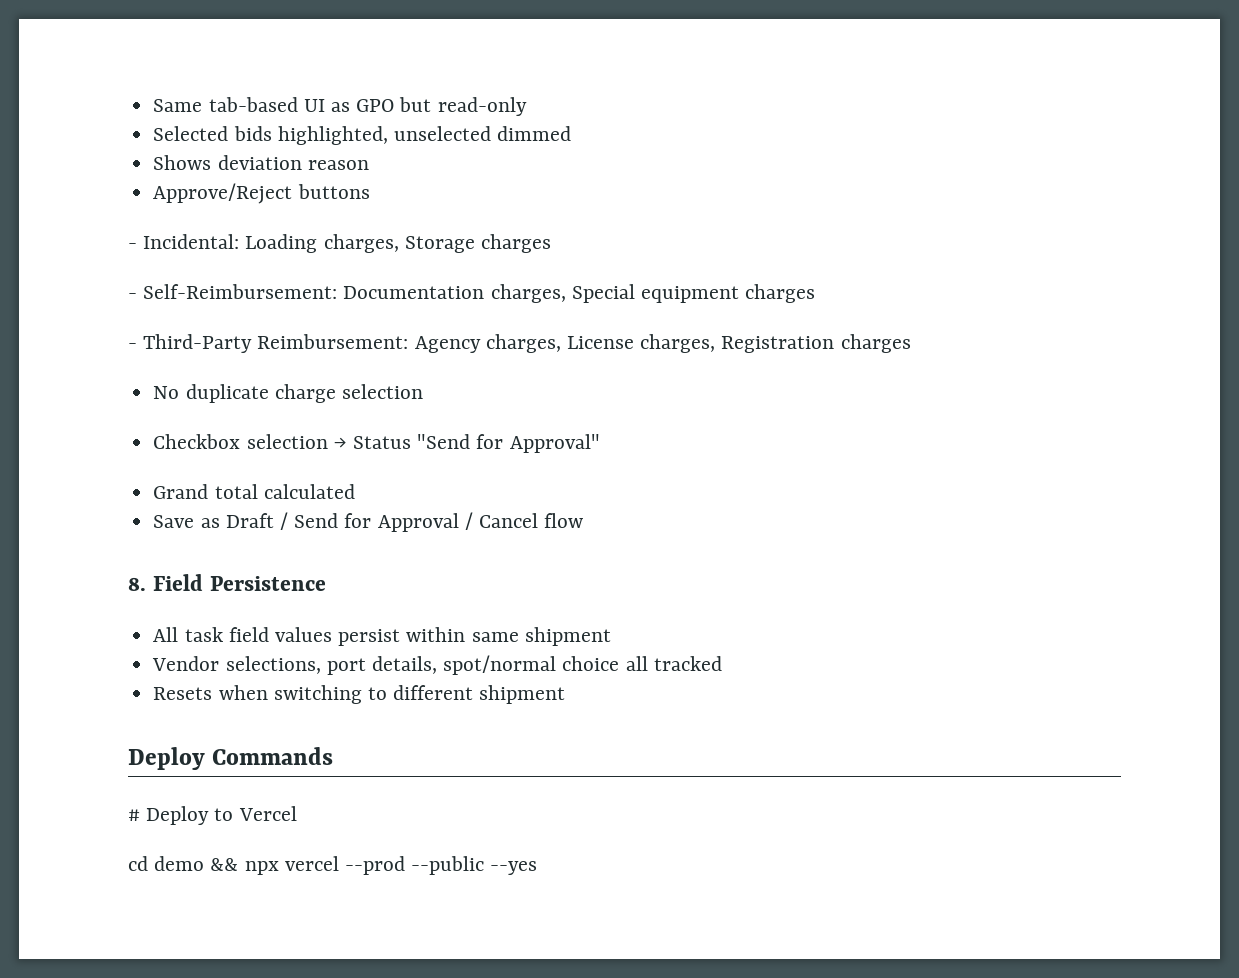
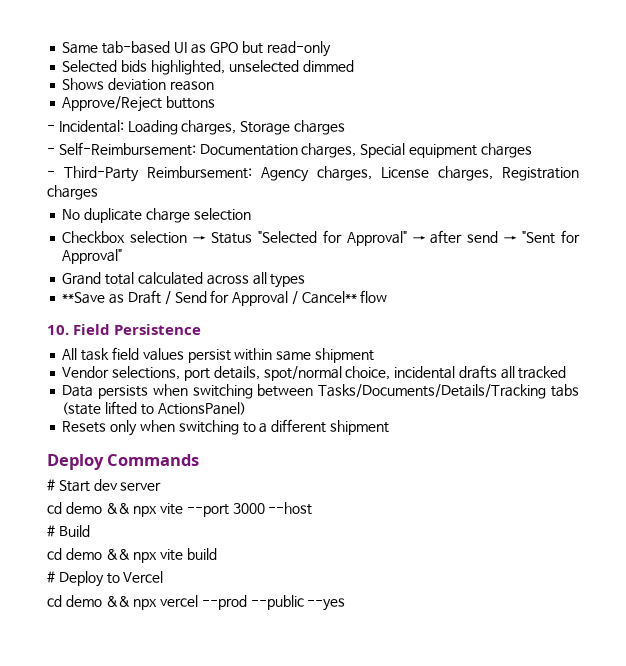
[417,434,471,449] "Send -> [257,230,556,246] "Selected for Approval" → after send → "Sent
[153,515,195,528] // Save -> [206,272,306,288] [62,292,106,304] across all types // **Save
[478,513,538,528] Cancel -> [301,291,357,304] Cancel**
[128,577,146,591] 8. -> [47,325,69,335] 10.
[562,656,620,671] choice -> [345,365,497,380] choice, incidental drafts
(722, 663) none -> [62,384,579,399] [62,401,246,415] // Data persists when switching between Tasks/Documents/Details/Tracking tabs (state lifted to ActionsPanel)
(213, 693) none -> [110,420,138,436] only
(387, 693) none -> [259,423,268,433] a
(334, 756) none -> [47,479,162,492] [47,502,313,517] [47,525,90,537] [47,548,217,563] // # Start dev server // cd demo && npx vite --port 3000 --host // # Build // cd demo && npx vite build

